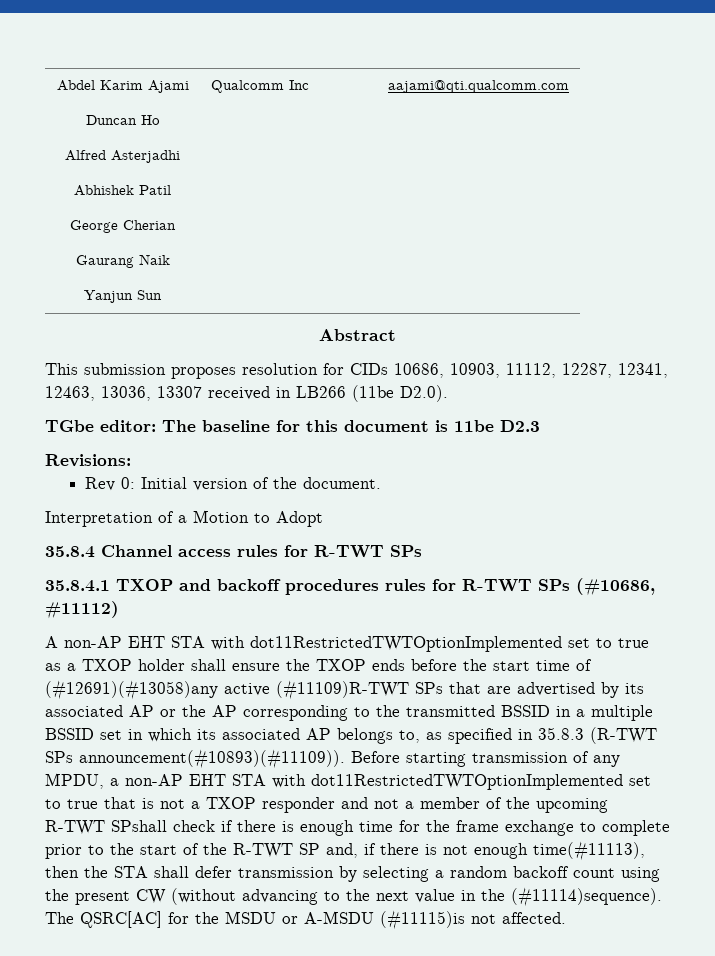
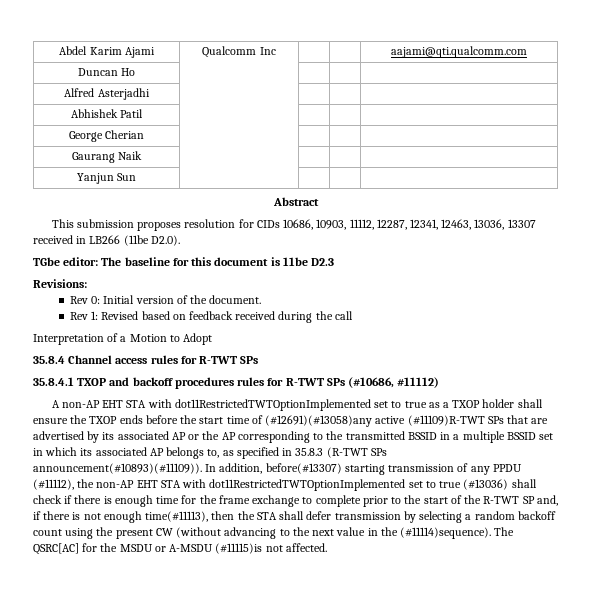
(382, 483) none -> [69,311,353,323] // Rev 1: Revised based on feedback received during the call
[351,751,400,763] Before -> [205,463,342,474] In addition, before(#13307)
[45,773,651,790] [45,797,608,813] [45,820,167,835] MPDU, a non-AP EHT STA with dot11RestrictedTWTOptionImplemented set to true that is not a TXOP responder and not a member of the upcoming R-TWT SPshall -> [492,464,522,472] [33,479,537,491] PPDU (#11112), the non-AP EHT STA with dot11RestrictedTWTOptionImplemented set to true (#13036) shall

